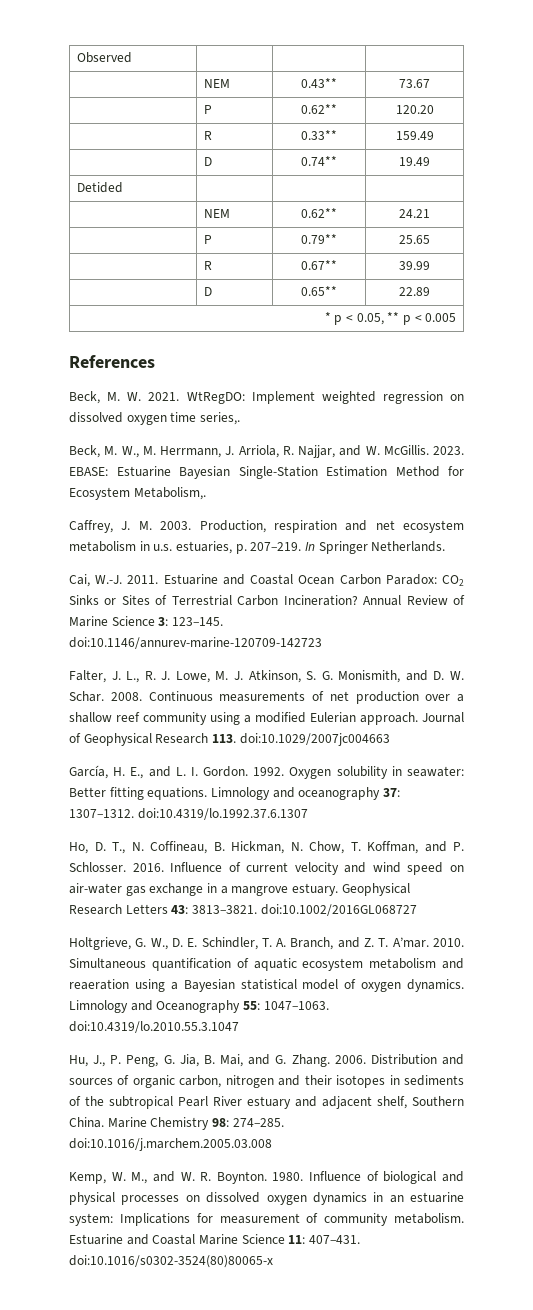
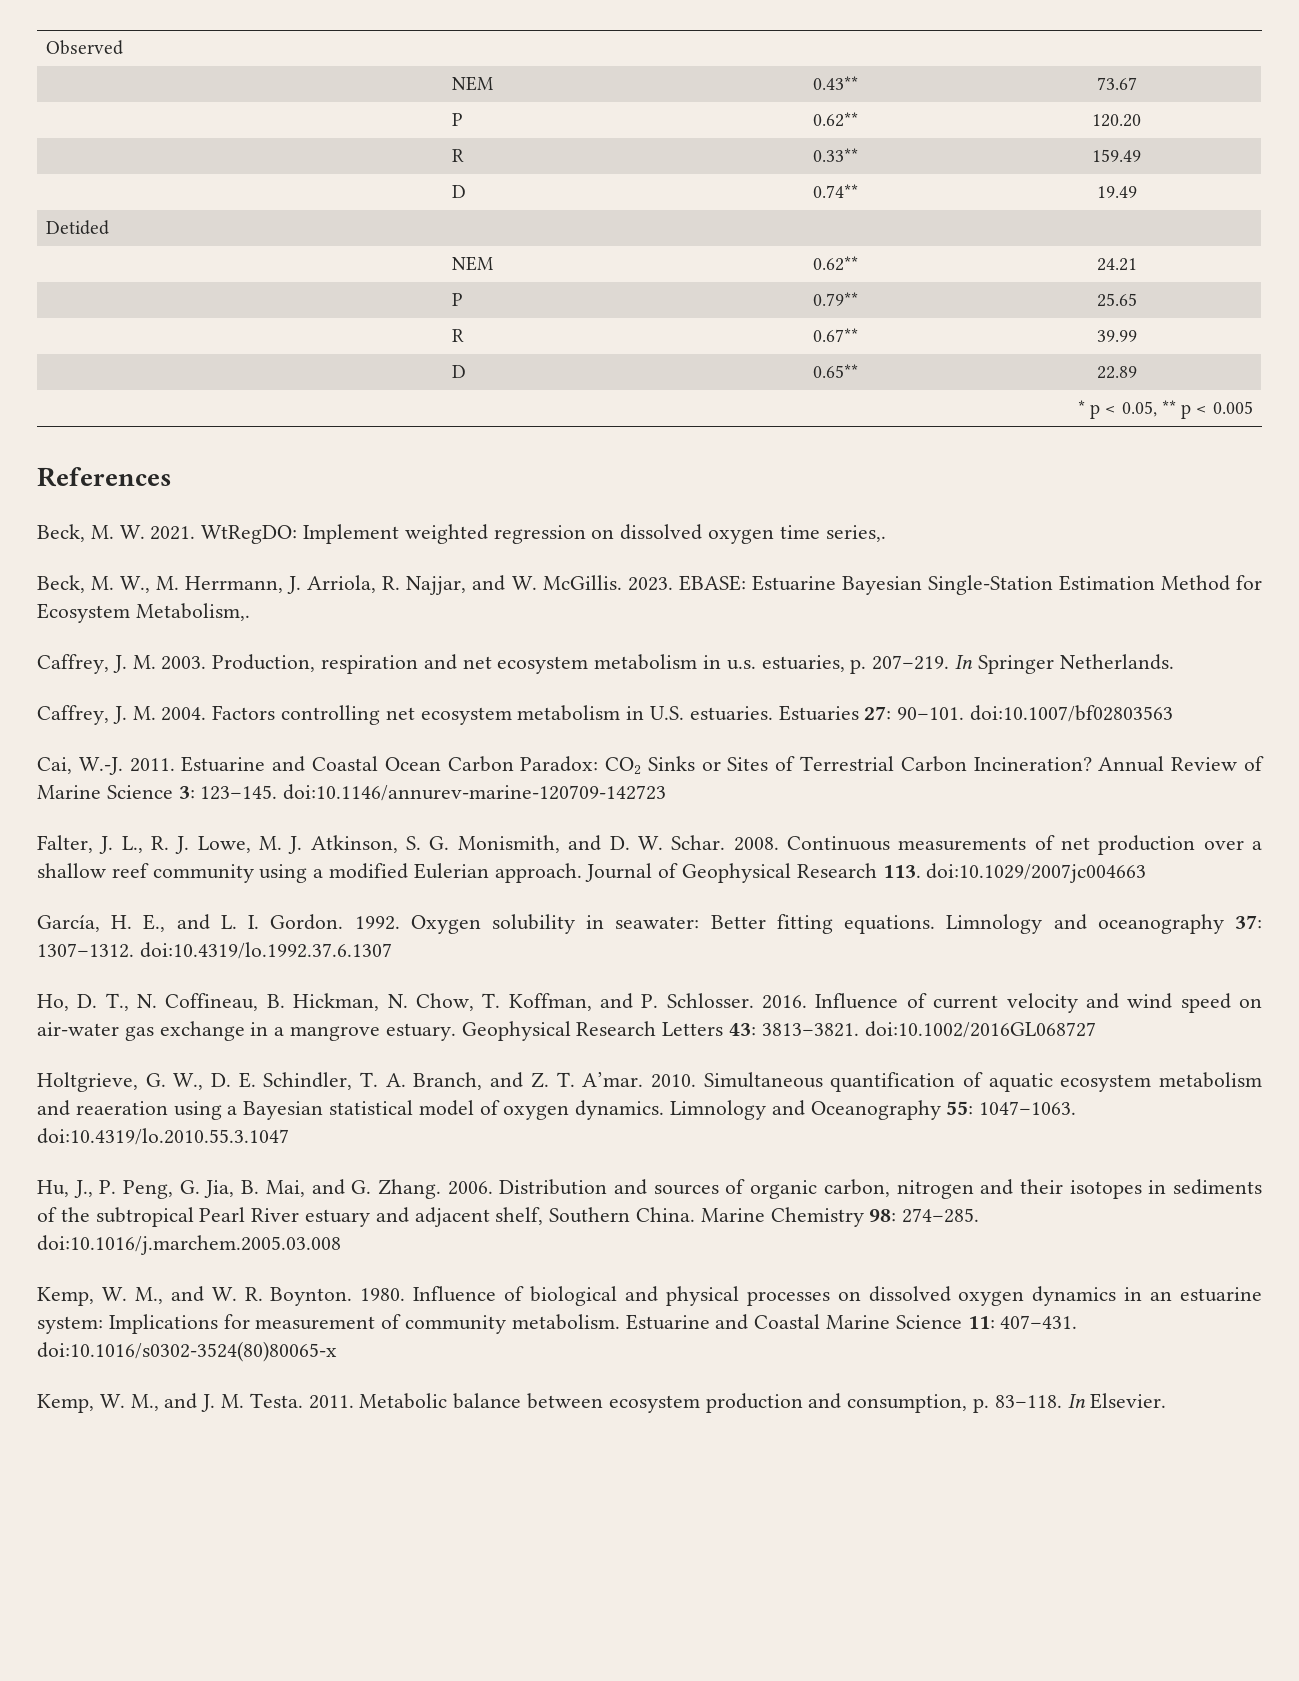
(446, 546) none -> [37,705,1174,725] // Caffrey, J. M. 2004. Factors controlling net ecosystem metabolism in U.S. estuaries. Estuaries 27: 90–101. doi:10.1007/bf02803563
(273, 1261) none -> [37,1393,1167,1413] // Kemp, W. M., and J. M. Testa. 2011. Metabolic balance between ecosystem production and consumption, p. 83–118. In Elsevier.

